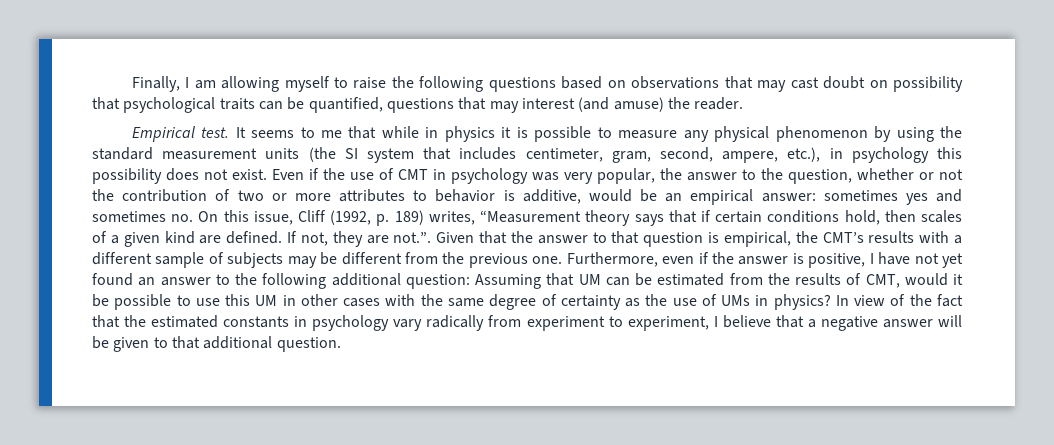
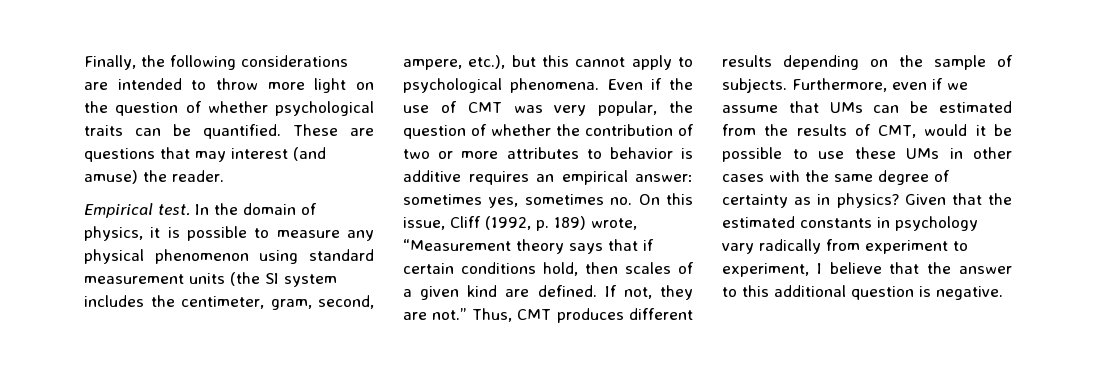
[185,76,963,92] [92,97,120,110] I am allowing myself to raise the following questions based on observations that may cast doubt on possibility that -> [141,55,348,70] [84,78,374,93] [84,101,268,116] the following considerations are intended to throw more light on the question of whether
[308,97,383,113] quantified, -> [203,124,374,139] quantified. These are
[235,126,495,142] It seems to me that while in physics -> [195,203,317,215] [84,226,143,241] In the domain of physics,
[874,126,962,142] by using the -> [259,250,299,264] using
[423,147,517,160] that includes -> [84,295,175,307] includes the
[829,147,963,163] [92,168,267,184] in psychology this possibility does not exist. -> [511,55,693,70] [403,78,600,93] but this cannot apply to psychological phenomena.
[433,168,528,184] in psychology -> (502, 107) none
[687,168,963,184] answer to the question, whether or not -> [403,124,551,139] question of whether
[522,189,658,204] additive, would be -> [403,170,529,185] additive requires
[905,189,962,205] yes and -> [488,197,519,208] yes,
[428,211,475,225] writes, -> [591,218,637,230] wrote,
[393,231,963,247] [92,252,964,268] [92,273,601,289] not.”. Given that the answer to that question is empirical, the CMT’s results with a different sample of subjects may be different from the previous one. Furthermore, even if the answer is positive, I have not yet found an answer to the following additional question: Assuming that UM -> [432,308,693,323] [722,55,1013,70] [722,78,968,93] [722,101,863,113] not.” Thus, CMT produces different results depending on the sample of subjects. Furthermore, even if we assume that UMs
[225,294,278,306] this UM -> [854,147,939,159] these UMs
[645,294,963,310] the use of UMs in physics? In view of the fact -> [817,193,946,208] in physics? Given
[807,315,962,331] [92,336,341,352] a negative answer will be given to that additional question. -> [927,262,1012,274] [722,285,1003,300] the answer to this additional question is negative.

